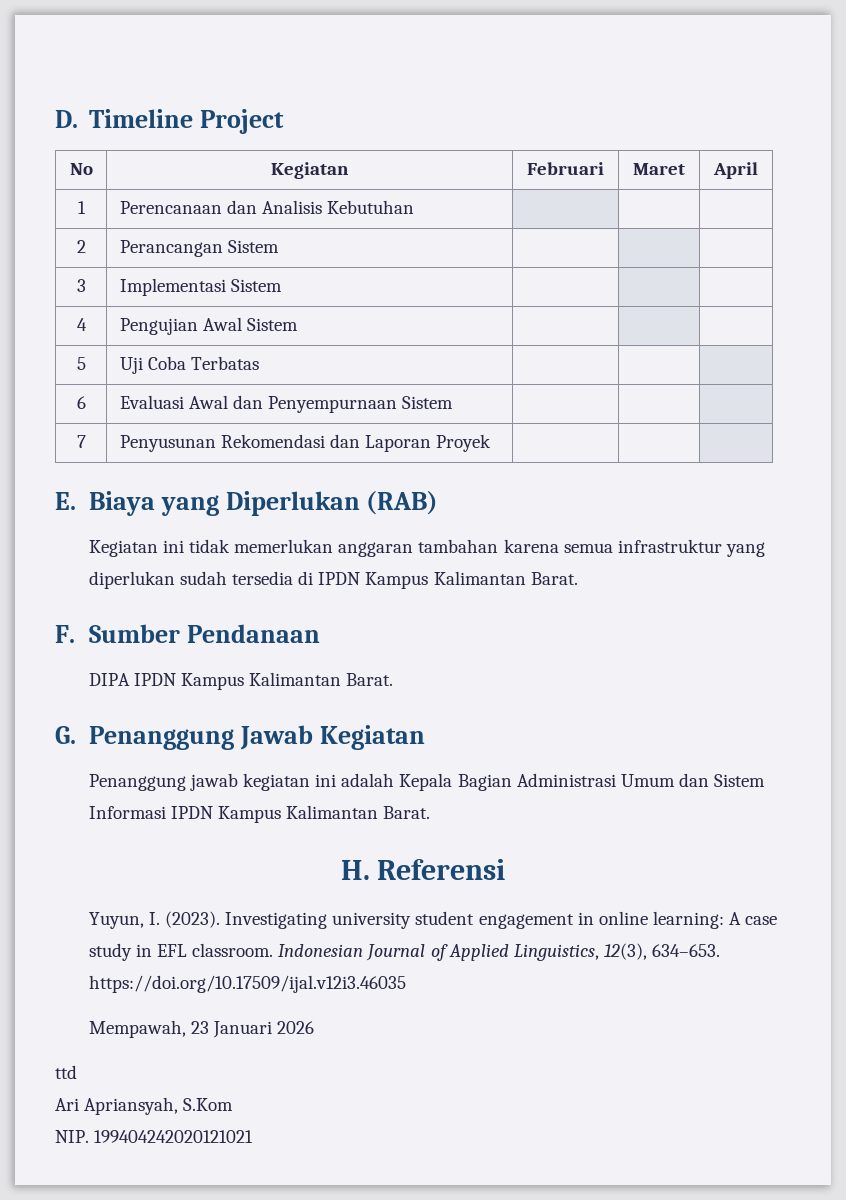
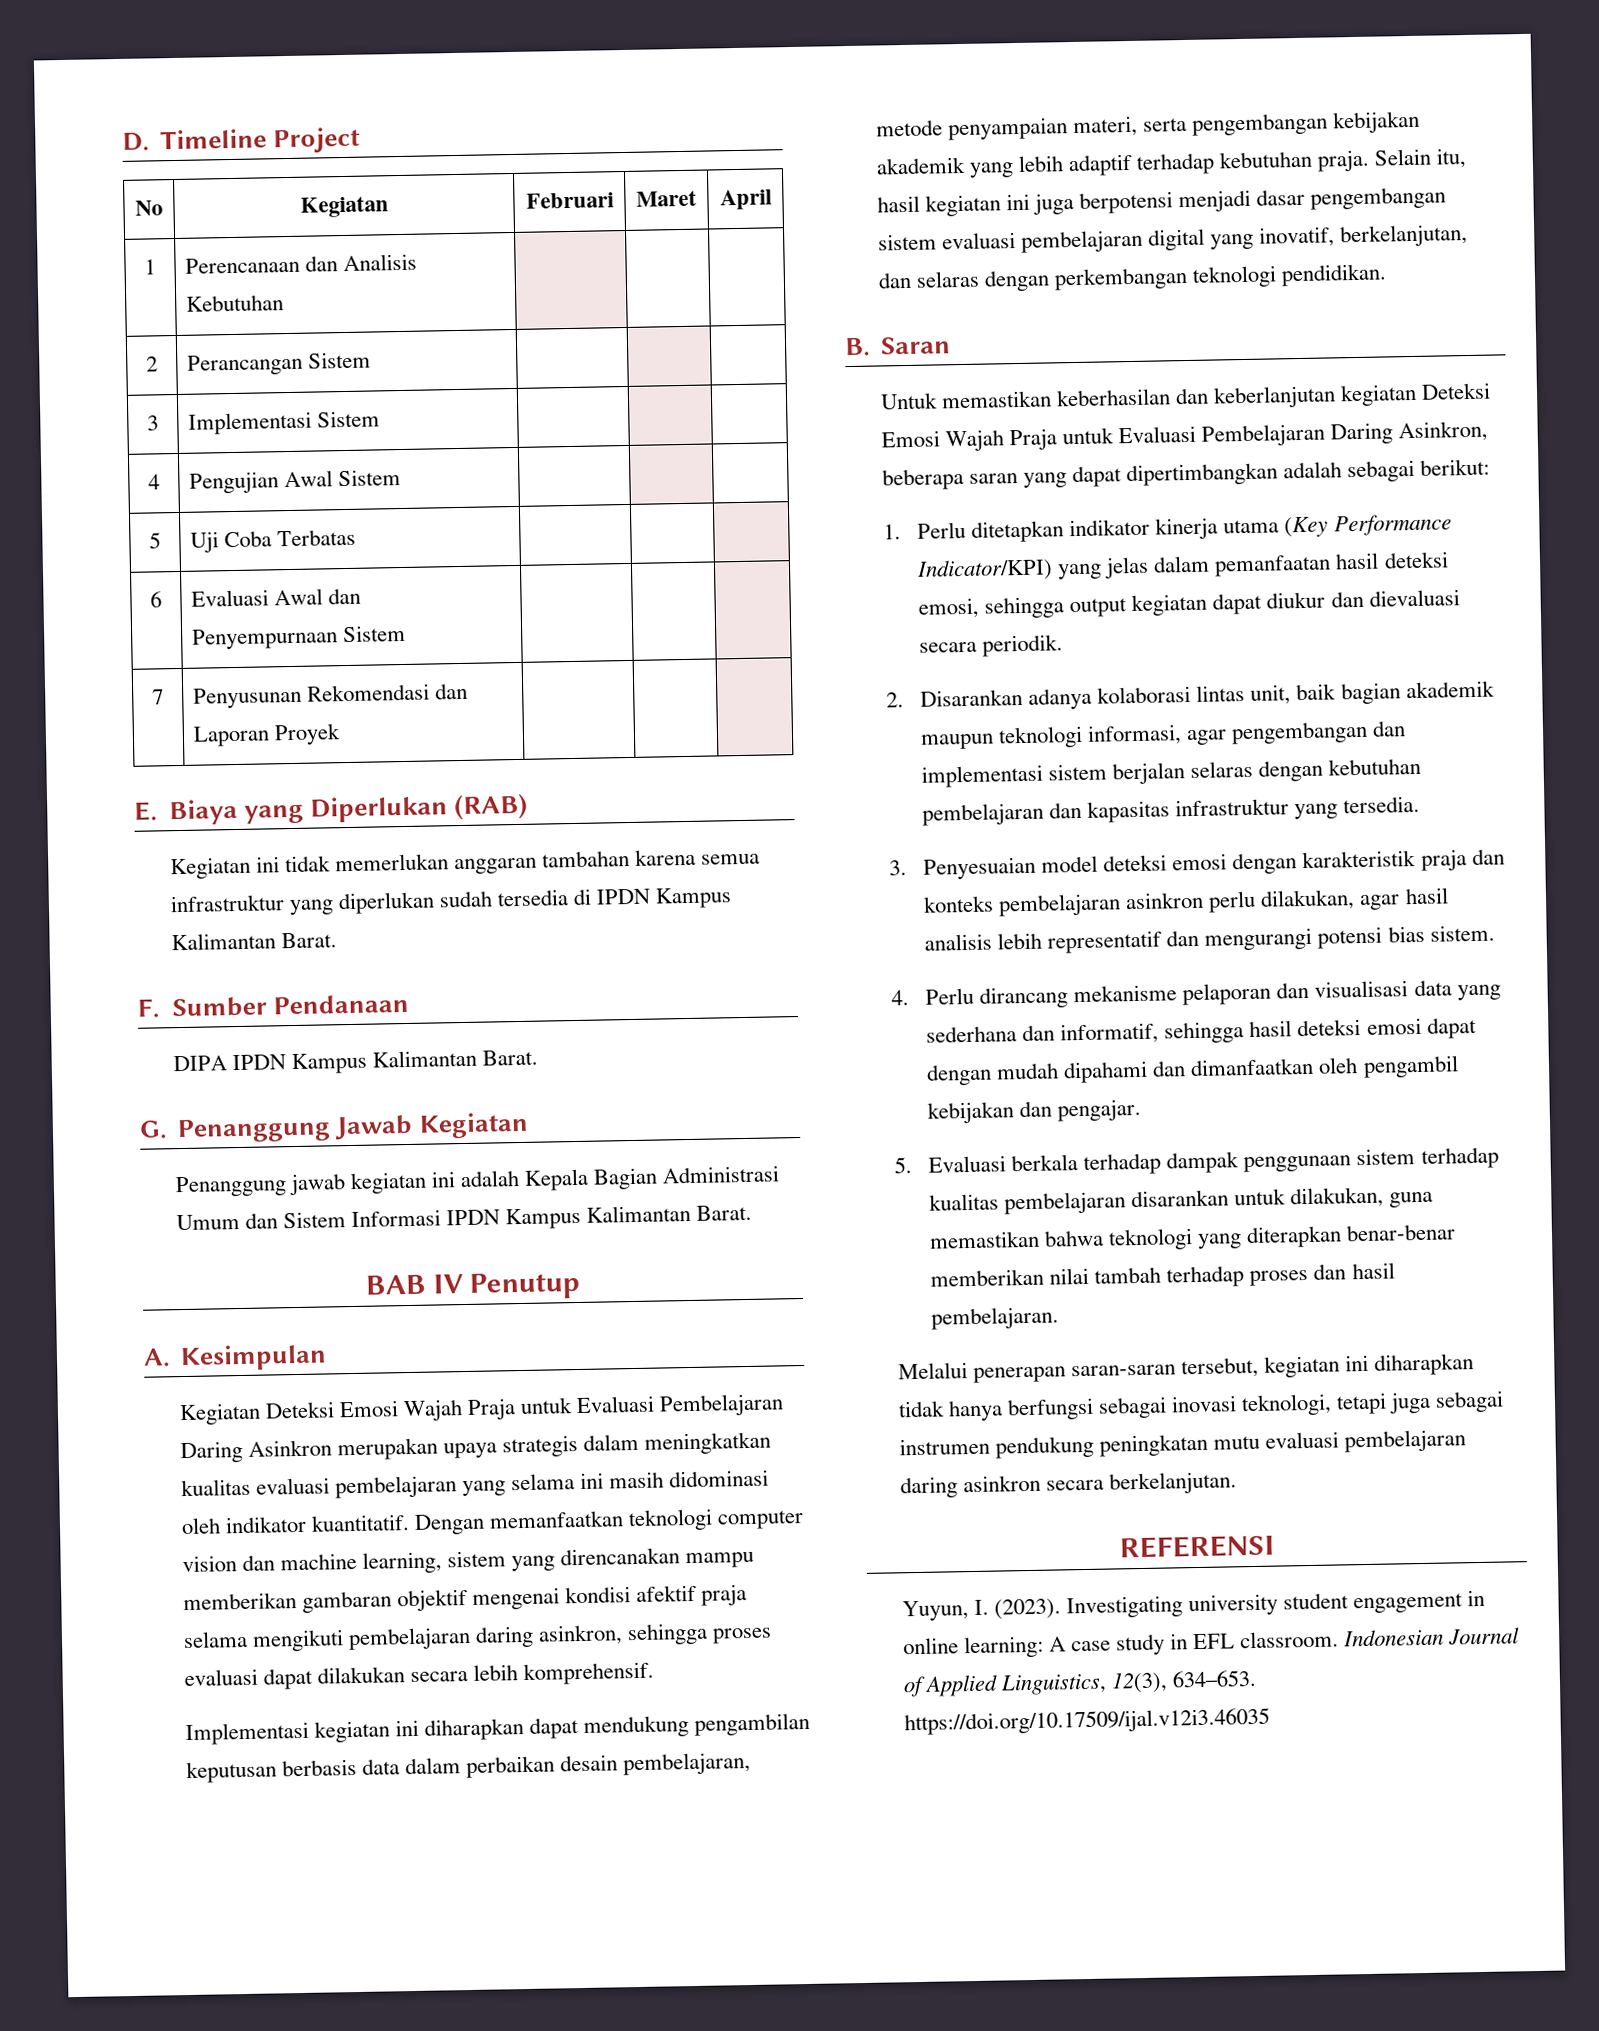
[340,859,506,880] H. Referensi -> [364,1271,581,1300] [143,1343,328,1372] [178,1393,785,1426] [179,1431,771,1464] [180,1469,770,1499] [180,1508,804,1535] [181,1547,755,1574] [182,1584,747,1613] [182,1622,772,1652] [183,1661,654,1690] [184,1712,810,1746] [185,1751,751,1784] [875,110,1420,141] [875,147,1468,178] [876,186,1447,217] [877,223,1468,253] [877,263,1387,292] [844,336,952,357] [879,382,1491,410] [880,420,1489,452] [881,458,1491,491] [882,513,1452,543] [916,551,1449,582] [918,589,1460,619] [919,634,1064,657] [885,680,1495,710] [921,720,1407,750] [921,757,1422,788] [922,795,1421,826] [888,848,1505,880] [923,887,1449,917] [924,924,1495,954] [890,979,1501,1009] [926,1016,1477,1045] [926,1055,1459,1086] [927,1098,1142,1124] [893,1146,1499,1175] [929,1186,1434,1215] [929,1223,1457,1251] [930,1262,1395,1288] [931,1306,1060,1330] [897,1353,1474,1383] [897,1390,1505,1422] [898,1429,1466,1459] [899,1471,1237,1499] [1118,1534,1275,1559] BAB IV Penutup // A. Kesimpulan // Kegiatan Deteksi Emosi Wajah Praja untuk Evaluasi Pembelajaran Daring Asinkron merupakan upaya strategis dalam meningkatkan kualitas evaluasi pembelajaran yang selama ini masih didominasi oleh indikator kuantitatif. Dengan memanfaatkan teknologi computer vision dan machine learning, sistem yang direncanakan mampu memberikan gambaran objektif mengenai kondisi afektif praja selama mengikuti pembelajaran daring asinkron, sehingga proses evaluasi dapat dilakukan secara lebih komprehensif. // Implementasi kegiatan ini diharapkan dapat mendukung pengambilan keputusan berbasis data dalam perbaikan desain pembelajaran, metode penyampaian materi, serta pengembangan kebijakan akademik yang lebih adaptif terhadap kebutuhan praja. Selain itu, hasil kegiatan ini juga berpotensi menjadi dasar pengembangan sistem evaluasi pembelajaran digital yang inovatif, berkelanjutan, dan selaras dengan perkembangan teknologi pendidikan. // B. Saran // Untuk memastikan keberhasilan dan keberlanjutan kegiatan Deteksi Emosi Wajah Praja untuk Evaluasi Pembelajaran Daring Asinkron, beberapa saran yang dapat dipertimbangkan adalah sebagai berikut: // 1. Perlu ditetapkan indikator kinerja utama (Key Performance Indicator/KPI) yang jelas dalam pemanfaatan hasil deteksi emosi, sehingga output kegiatan dapat diukur dan dievaluasi secara periodik. // 2. Disarankan adanya kolaborasi lintas unit, baik bagian akademik maupun teknologi informasi, agar pengembangan dan implementasi sistem berjalan selaras dengan kebutuhan pembelajaran dan kapasitas infrastruktur yang tersedia. // 3. Penyesuaian model deteksi emosi dengan karakteristik praja dan konteks pembelajaran asinkron perlu dilakukan, agar hasil analisis lebih representatif dan mengurangi potensi bias sistem. // 4. Perlu dirancang mekanisme pelaporan dan visualisasi data yang sederhana dan informatif, sehingga hasil deteksi emosi dapat dengan mudah dipahami dan dimanfaatkan oleh pengambil kebijakan dan pengajar. // 5. Evaluasi berkala terhadap dampak penggunaan sistem terhadap kualitas pembelajaran disarankan untuk dilakukan, guna memastikan bahwa teknologi yang diterapkan benar-benar memberikan nilai tambah terhadap proses dan hasil pembelajaran. // Melalui penerapan saran-saran tersebut, kegiatan ini diharapkan tidak hanya berfungsi sebagai inovasi teknologi, tetapi juga sebagai instrumen pendukung peningkatan mutu evaluasi pembelajaran daring asinkron secara berkelanjutan. // REFERENSI
[88,1020,315,1038] [55,1065,77,1079] [55,1097,234,1115] [55,1130,254,1143] // Mempawah, 23 Januari 2026 // ttd // Ari Apriansyah, S.Kom // NIP. 199404242020121021 -> (1270, 1721) none

